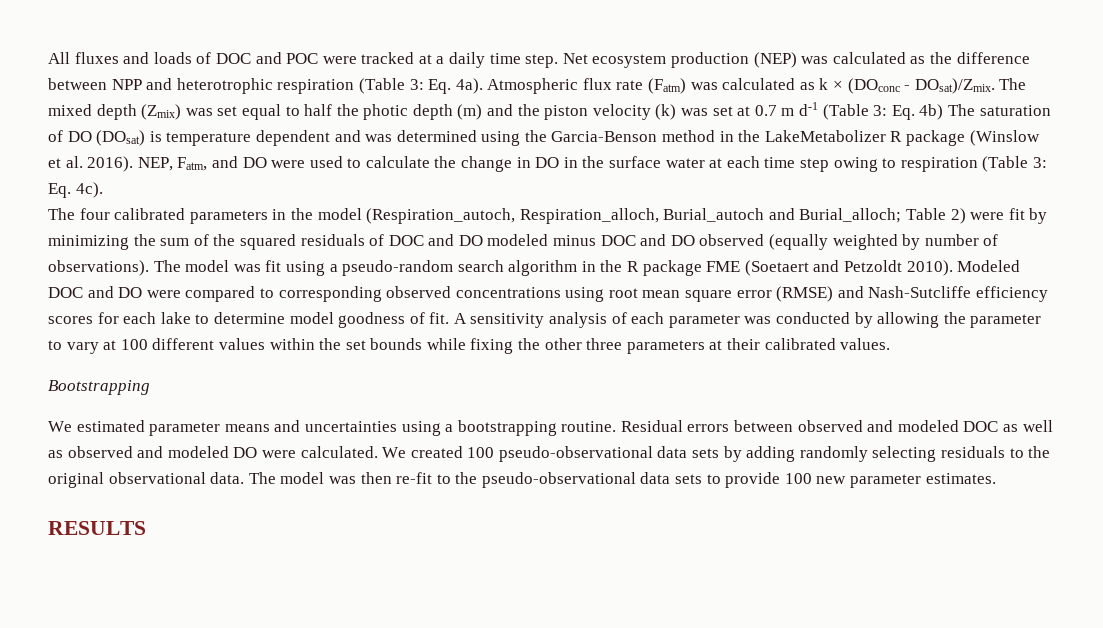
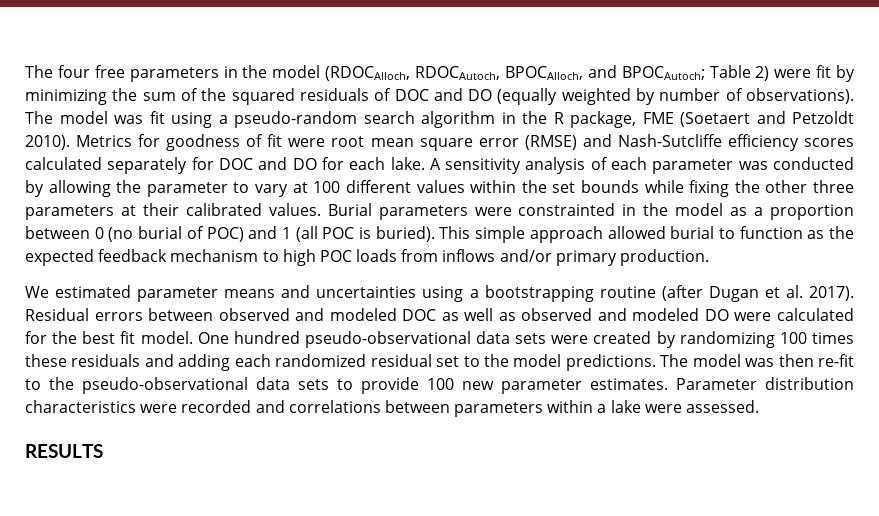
[48,52,1030,68] [48,78,1027,94] [48,102,1051,120] [48,130,1040,146] [48,156,1047,172] [48,182,103,198] All fluxes and loads of DOC and POC were tracked at a daily time step. Net ecosystem production (NEP) was calculated as the difference between NPP and heterotrophic respiration (Table 3: Eq. 4a). Atmospheric flux rate (Fatm) was calculated as k × (DOconc - DOsat)/Zmix. The mixed depth (Zmix) was set equal to half the photic depth (m) and the piston velocity (k) was set at 0.7 m d-1 (Table 3: Eq. 4b) The saturation of DO (DOsat) is temperature dependent and was determined using the Garcia-Benson method in the LakeMetabolizer R package (Winslow et al. 2016). NEP, Fatm, and DO were used to calculate the change in DO in the surface water at each time step owing to respiration (Table 3: Eq. 4c). // -> (25, 71) none
[114,208,186,220] calibrated -> [94,65,125,78] free
[366,208,902,224] (Respiration_autoch, Respiration_alloch, Burial_autoch and Burial_alloch; -> [325,65,705,81] (RDOCAlloch, RDOCAutoch, BPOCAlloch, and BPOCAutoch;
[487,234,765,246] modeled minus DOC and DO observed -> (493, 95) none
[642,260,702,276] package -> [570,111,636,128] package,
[957,260,1021,272] [48,286,605,302] Modeled DOC and DO were compared to corresponding observed concentrations using -> [76,134,326,151] Metrics for goodness of fit were
[97,312,450,328] for each lake to determine model goodness of fit. -> [25,157,425,174] calculated separately for DOC and DO for each lake.
[48,380,150,395] // Bootstrapping -> [327,203,855,220] [25,226,855,243] [25,249,710,266] Burial parameters were constrainted in the model as a proportion between 0 (no burial of POC) and 1 (all POC is buried). This simple approach allowed burial to function as the expected feedback mechanism to high POC loads from inflows and/or primary production.
[561,421,617,432] routine. -> [599,285,854,302] routine (after Dugan et al. 2017).
[300,446,1051,462] [48,472,245,488] calculated. We created 100 pseudo-observational data sets by adding randomly selecting residuals to the original observational data. -> [776,308,854,321] [25,331,854,348] [25,354,656,371] calculated for the best fit model. One hundred pseudo-observational data sets were created by randomizing 100 times these residuals and adding each randomized residual set to the model predictions.
(996, 478) none -> [676,377,854,390] [25,400,760,417] Parameter distribution characteristics were recorded and correlations between parameters within a lake were assessed.

